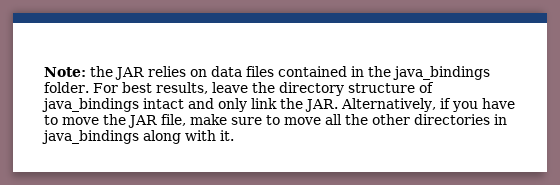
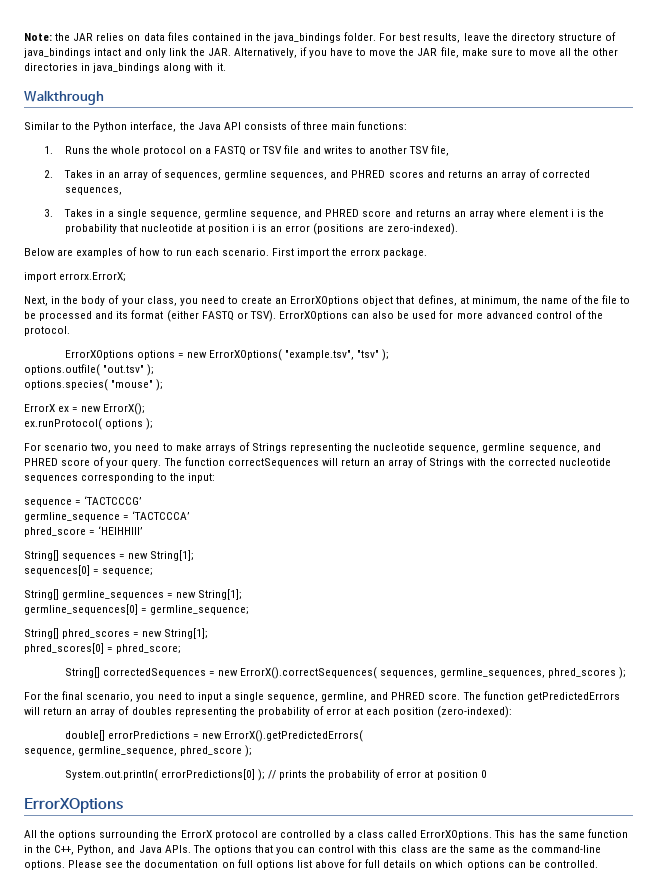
(234, 135) none -> [24,90,104,105] [24,121,408,132] [44,145,450,156] [44,169,591,180] [64,187,122,195] [44,209,605,219] [64,223,458,235] [24,247,428,258] [24,272,127,282] [24,295,631,306] [24,310,603,322] [24,326,70,336] [64,349,390,361] [24,364,155,376] [24,379,164,391] [24,403,146,415] [24,418,154,430] [24,442,601,453] [24,457,611,468] [24,473,216,483] [24,496,143,507] [24,511,191,522] [24,526,144,537] [24,550,195,561] [24,565,154,576] [24,589,243,600] [24,604,250,615] [24,628,209,639] [24,643,182,654] [64,667,627,679] [24,691,620,702] [24,706,513,718] [64,730,363,742] [24,745,253,757] [64,769,487,781] [24,798,123,813] [24,829,628,840] [24,845,602,855] [24,859,598,870] // Walkthrough // Similar to the Python interface, the Java API consists of three main functions: // 1. Runs the whole protocol on a FASTQ or TSV file and writes to another TSV file, // 2. Takes in an array of sequences, germline sequences, and PHRED scores and returns an array of corrected sequences, // 3. Takes in a single sequence, germline sequence, and PHRED score and returns an array where element i is the probability that nucleotide at position i is an error (positions are zero-indexed). // Below are examples of how to run each scenario. First import the errorx package. // import errorx.ErrorX; // Next, in the body of your class, you need to create an ErrorXOptions object that defines, at minimum, the name of the file to be processed and its format (either FASTQ or TSV). ErrorXOptions can also be used for more advanced control of the protocol. // ErrorXOptions options = new ErrorXOptions( "example.tsv", "tsv" ); // options.outfile( "out.tsv" ); // options.species( "mouse" ); // ErrorX ex = new ErrorX(); // ex.runProtocol( options ); // For scenario two, you need to make arrays of Strings representing the nucleotide sequence, germline sequence, and PHRED score of your query. The function correctSequences will return an array of Strings with the corrected nucleotide sequences corresponding to the input: // sequence = ‘TACTCCCG’ // germline_sequence = ‘TACTCCCA’ // phred_score = ‘HEIHHIII’ // String[] sequences = new String[1]; // sequences[0] = sequence; // String[] germline_sequences = new String[1]; // germline_sequences[0] = germline_sequence; // String[] phred_scores = new String[1]; // phred_scores[0] = phred_score; // String[] correctedSequences = new ErrorX().correctSequences( sequences, germline_sequences, phred_scores ); // For the final scenario, you need to input a single sequence, germline, and PHRED score. The function getPredictedErrors will return an array of doubles representing the probability of error at each position (zero-indexed): // double[] errorPredictions = new ErrorX().getPredictedErrors( // sequence, germline_sequence, phred_score ); // System.out.println( errorPredictions[0] ); // prints the probability of error at position 0 // ErrorXOptions // All the options surrounding the ErrorX protocol are controlled by a class called ErrorXOptions. This has the same function in the C++, Python, and Java APIs. The options that you can control with this class are the same as the command-line options. Please see the documentation on full options list above for full details on which options can be controlled.

